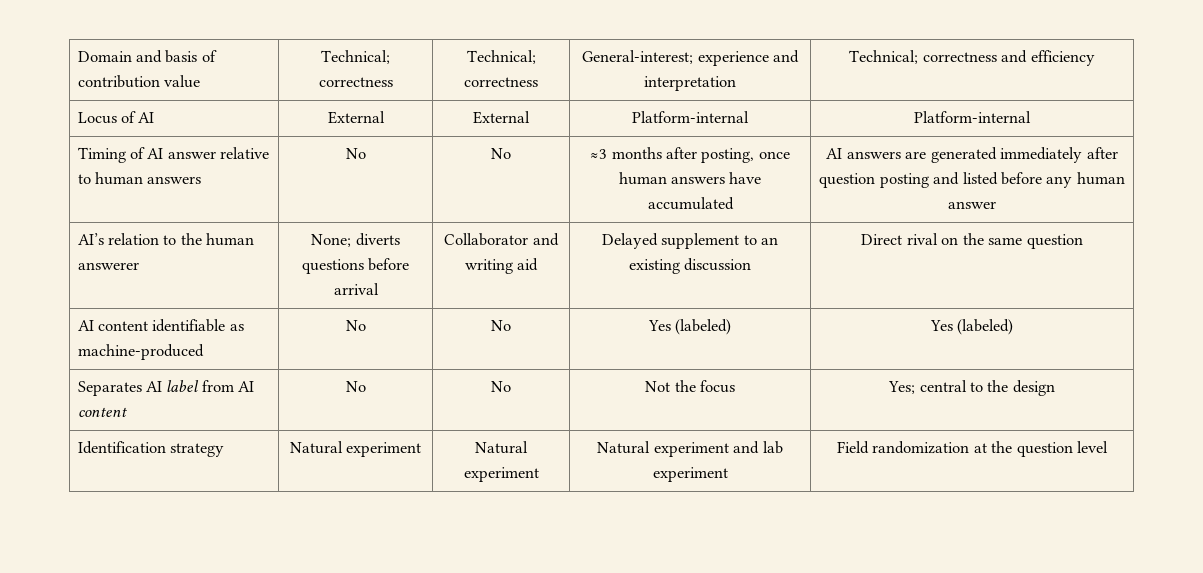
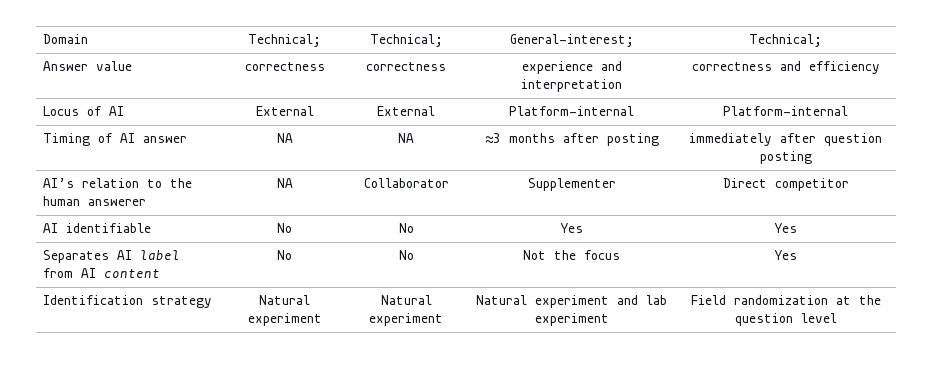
[136,50,217,63] [77,75,160,88] and basis of contribution -> [248,34,321,47] [369,34,443,47] [509,34,634,47] [749,34,822,47] [43,61,89,71] | Technical; | Technical; | General-interest; | Technical; // Answer
[321,50,390,64] [318,77,393,87] [466,50,536,64] [464,77,538,87] [582,50,694,64] Technical; correctness | Technical; correctness | General-interest; -> [244,62,325,71] [366,62,446,71] correctness | correctness |
[849,50,919,64] Technical; -> (622, 85) none
[220,147,270,159] [77,172,202,185] [345,148,366,159] [491,148,511,159] [590,147,790,163] [618,172,762,185] [647,197,734,210] [826,147,1118,163] [819,172,1125,188] [947,201,996,209] relative to human answers | No | No | ≈3 months after posting, once human answers have accumulated | AI answers are generated immediately after question posting and listed before any human answer -> [276,133,293,143] [398,133,414,143] [484,133,659,146] [689,133,882,146] [759,151,812,164] | NA | NA | ≈3 months after posting | immediately after question posting
[311,233,400,247] [301,258,410,274] [333,283,379,295] [444,233,559,246] [464,258,539,274] [601,233,779,249] [628,258,752,274] [861,233,1083,249] [77,320,149,331] None; diverts questions before arrival | Collaborator and writing aid | Delayed supplement to an existing discussion | Direct rival on the same question // AI content -> [276,178,293,188] [363,178,449,188] [527,178,616,191] [722,178,849,191] [43,223,59,233] NA | Collaborator | Supplementer | Direct competitor // AI
[229,324,244,331] [77,344,204,360] as machine-produced -> (152, 228) none
[675,319,732,335] [929,319,1014,335] (labeled) | Yes (labeled) -> [773,223,797,233] | Yes
[888,380,1055,396] Yes; central to the design -> [773,250,797,260] Yes

